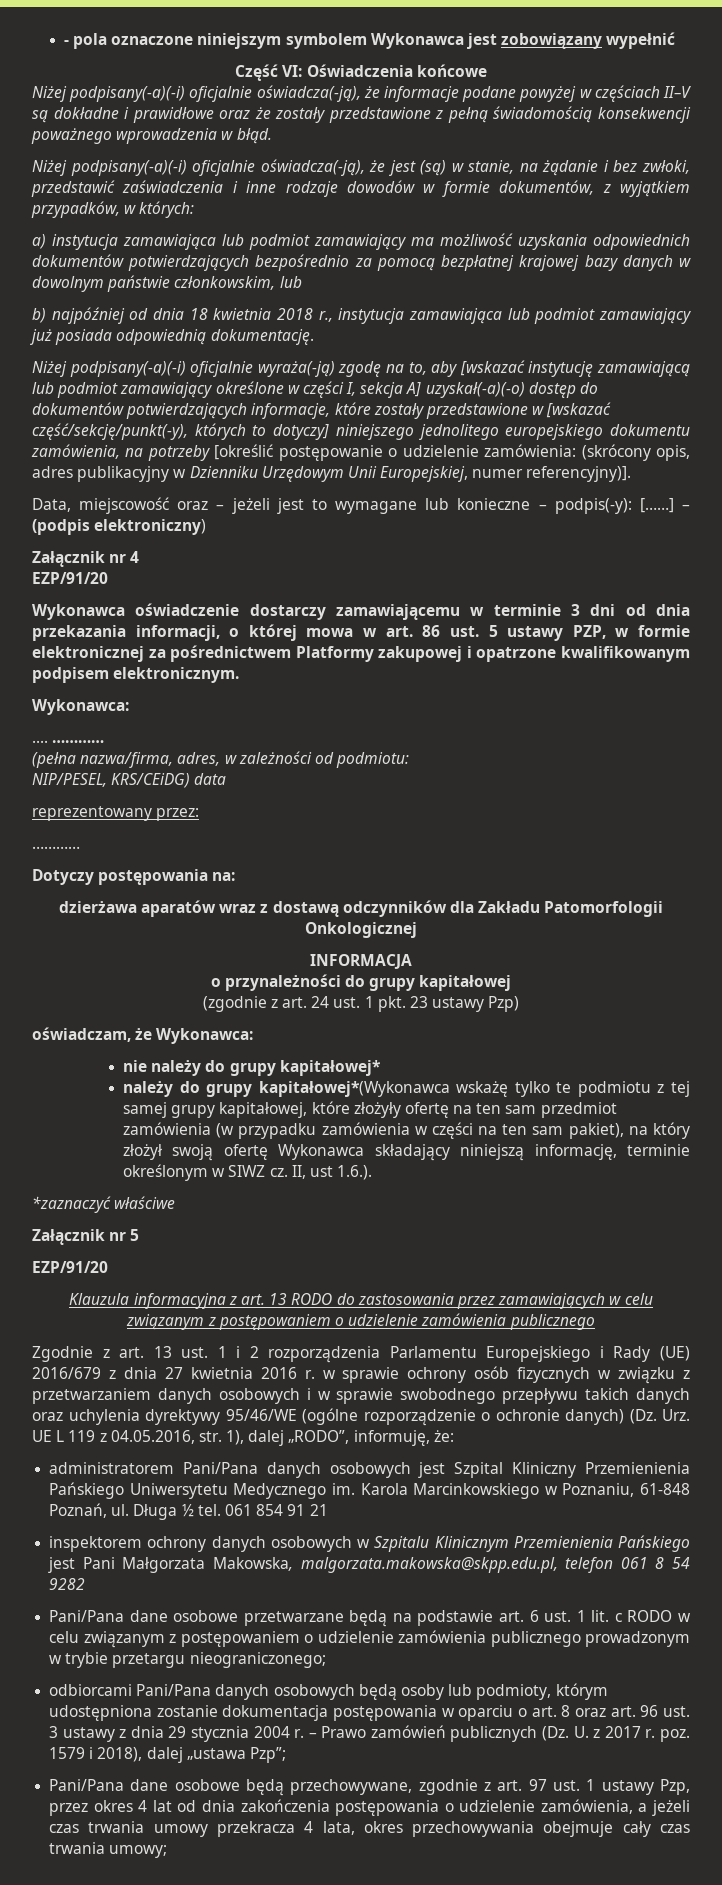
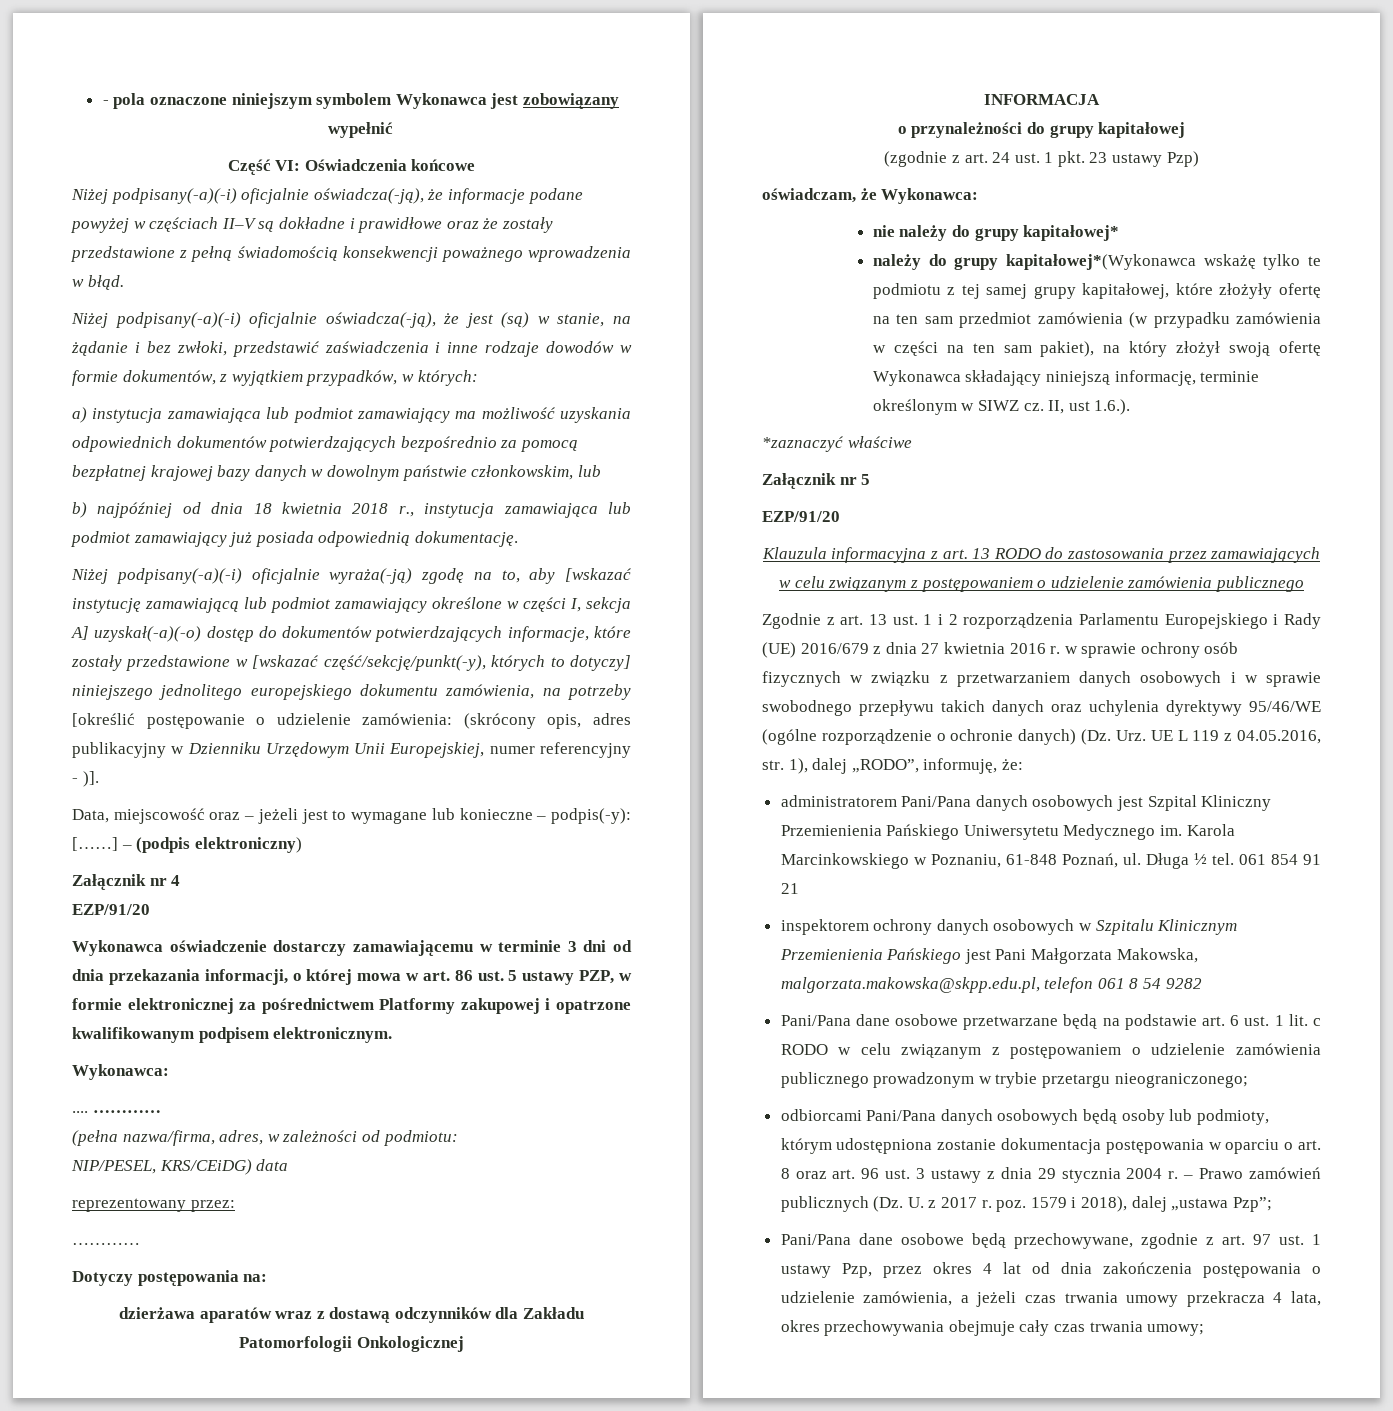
[526,466,632,482] referencyjny)]. -> [540,742,631,758] [72,771,99,787] referencyjny - )].

